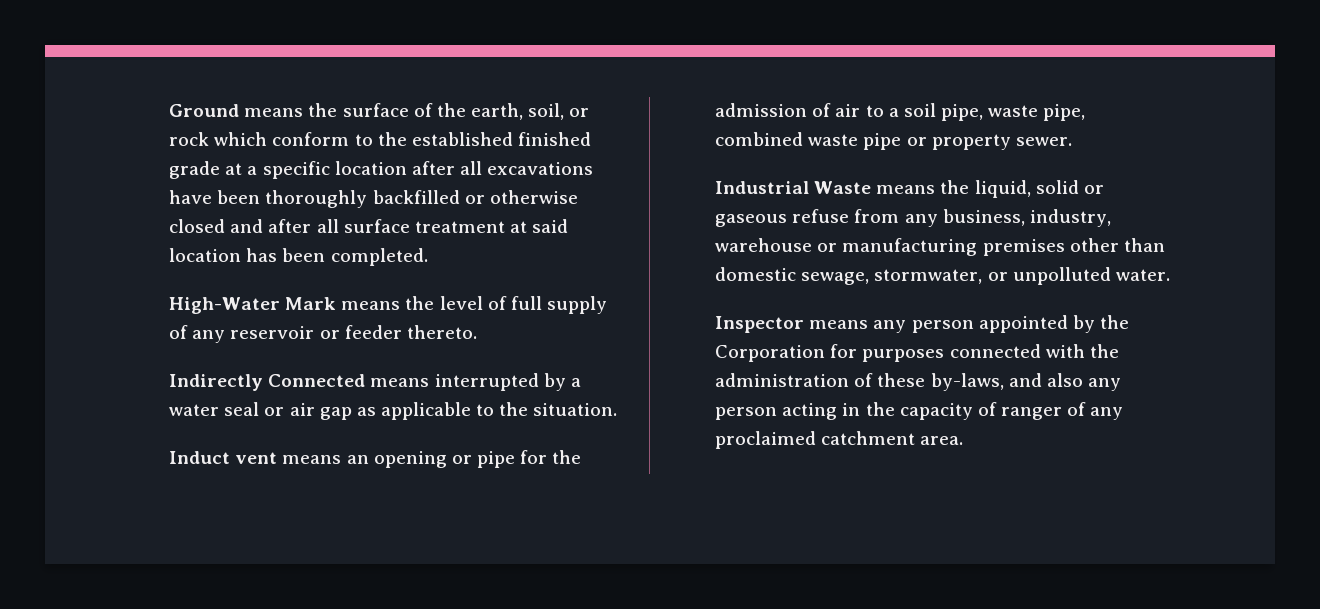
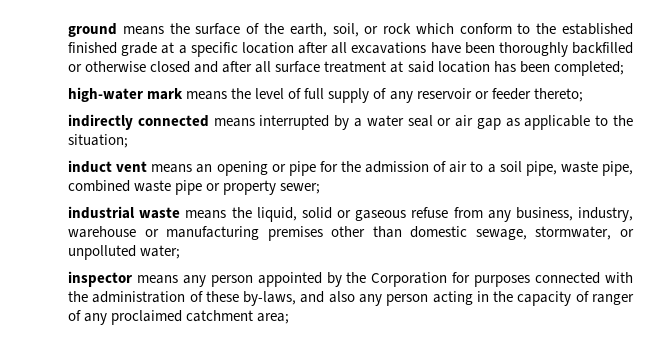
[169,104,240,117] Ground -> [68,23,118,37] ground
[330,248,428,266] [169,297,337,314] completed. // High-Water Mark -> [553,61,624,76] [68,87,184,102] completed; // high-water mark
[406,325,477,339] [169,374,366,391] thereto. // Indirectly Connected -> [533,88,583,102] [68,114,209,130] thereto; // indirectly connected
[533,403,618,416] [169,451,231,464] situation. // Induct -> [68,134,129,148] [68,160,113,173] situation; // induct
[1015,137,1072,146] [715,181,872,194] sewer. // Industrial Waste -> [280,183,321,194] [68,206,181,219] sewer; // industrial waste
[1115,269,1170,281] [715,316,805,333] water. // Inspector -> [140,245,181,259] [68,271,133,287] water; // inspector
[920,436,964,445] area. -> [257,313,290,324] area;

